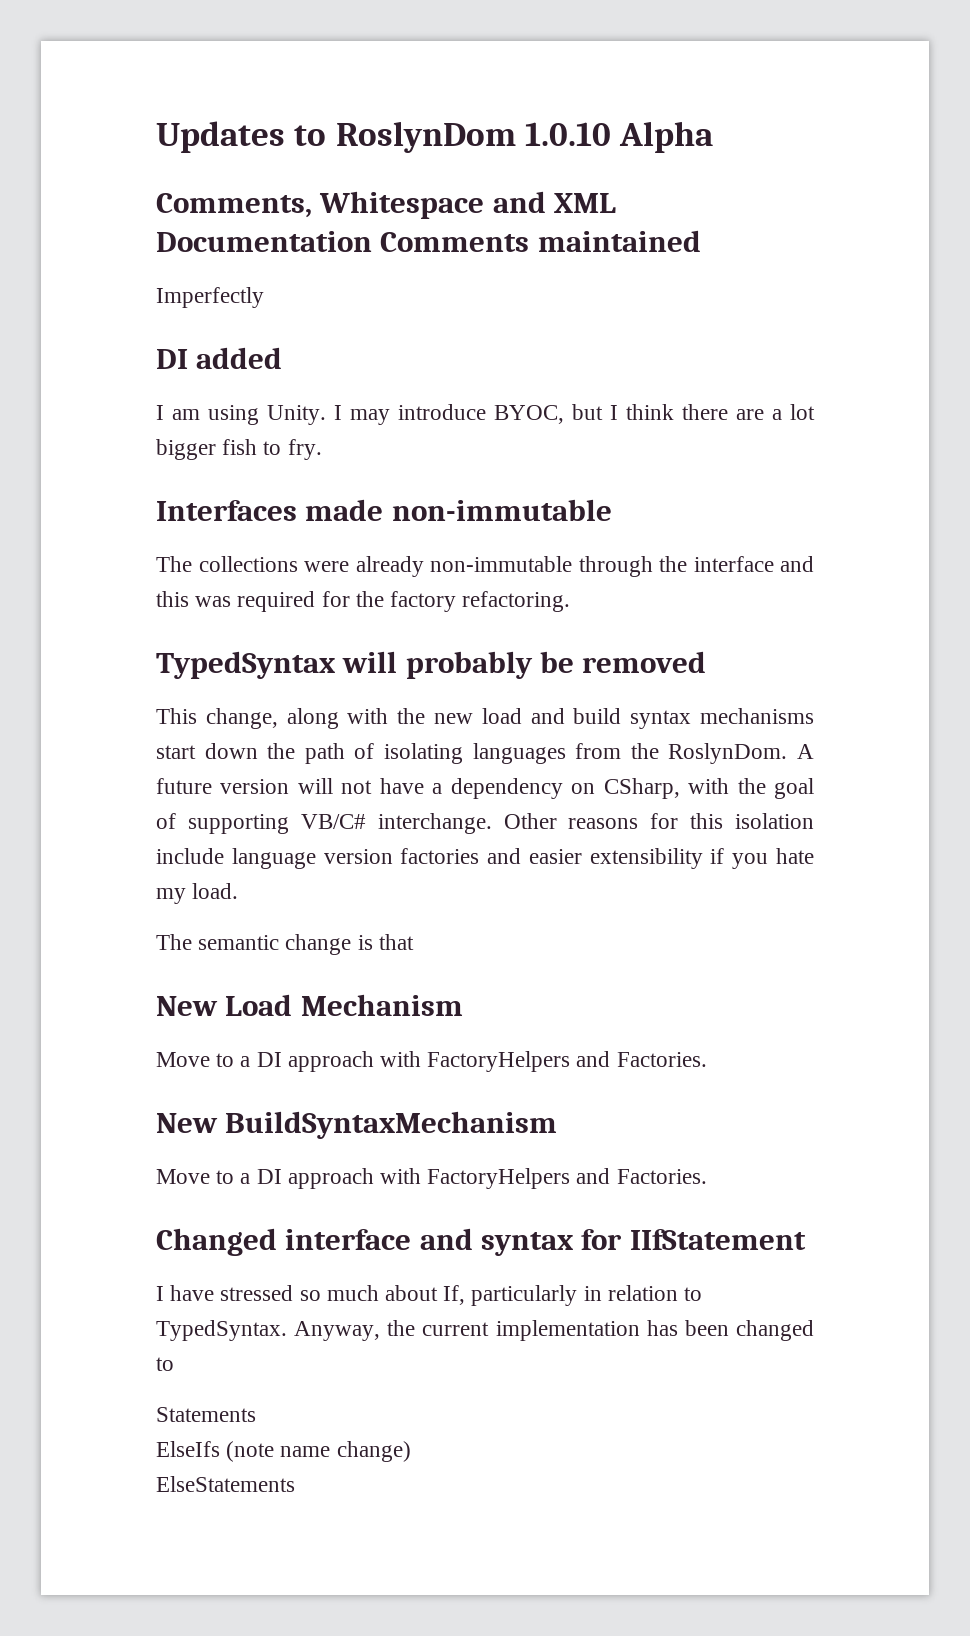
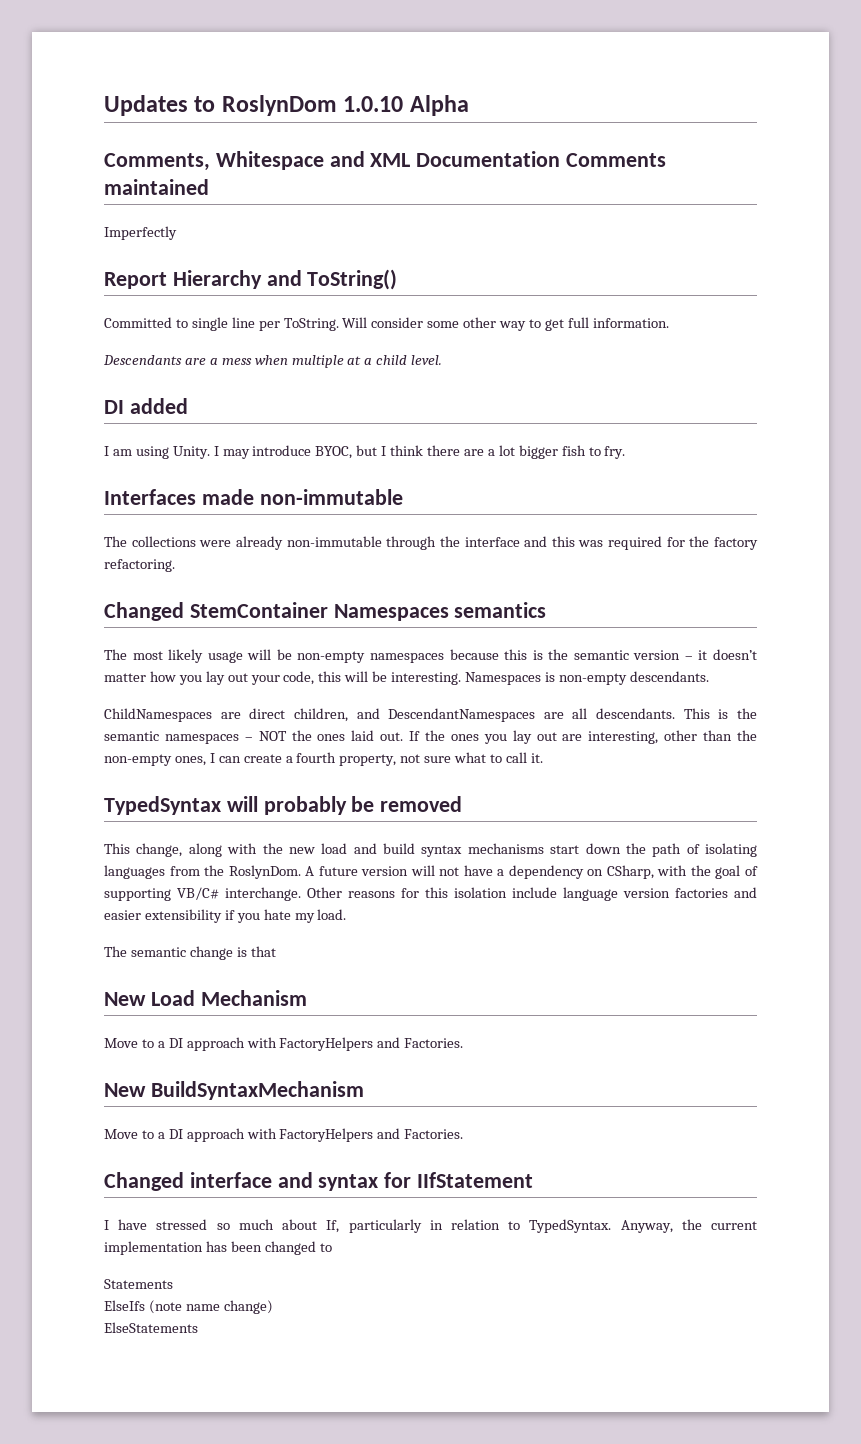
(264, 297) none -> [104,269,398,290] [104,317,669,331] [103,355,443,368] // Report Hierarchy and ToString() // Committed to single line per ToString. Will consider some other way to get full information. // Descendants are a mess when multiple at a child level.
(571, 601) none -> [104,602,547,621] [104,649,757,663] [104,671,709,685] [104,708,757,722] [104,730,758,744] [104,752,543,766] // Changed StemContainer Namespaces semantics // The most likely usage will be non-empty namespaces because this is the semantic version – it doesn’t matter how you lay out your code, this will be interesting. Namespaces is non-empty descendants. // ChildNamespaces are direct children, and DescendantNamespaces are all descendants. This is the semantic namespaces – NOT the ones laid out. If the ones you lay out are interesting, other than the non-empty ones, I can create a fourth property, not sure what to call it.

